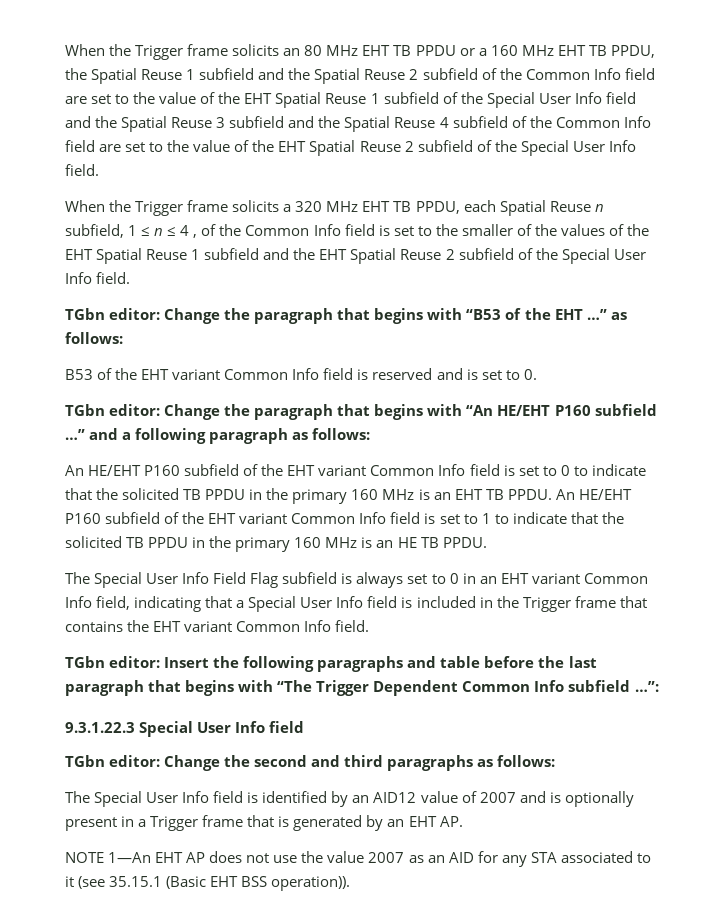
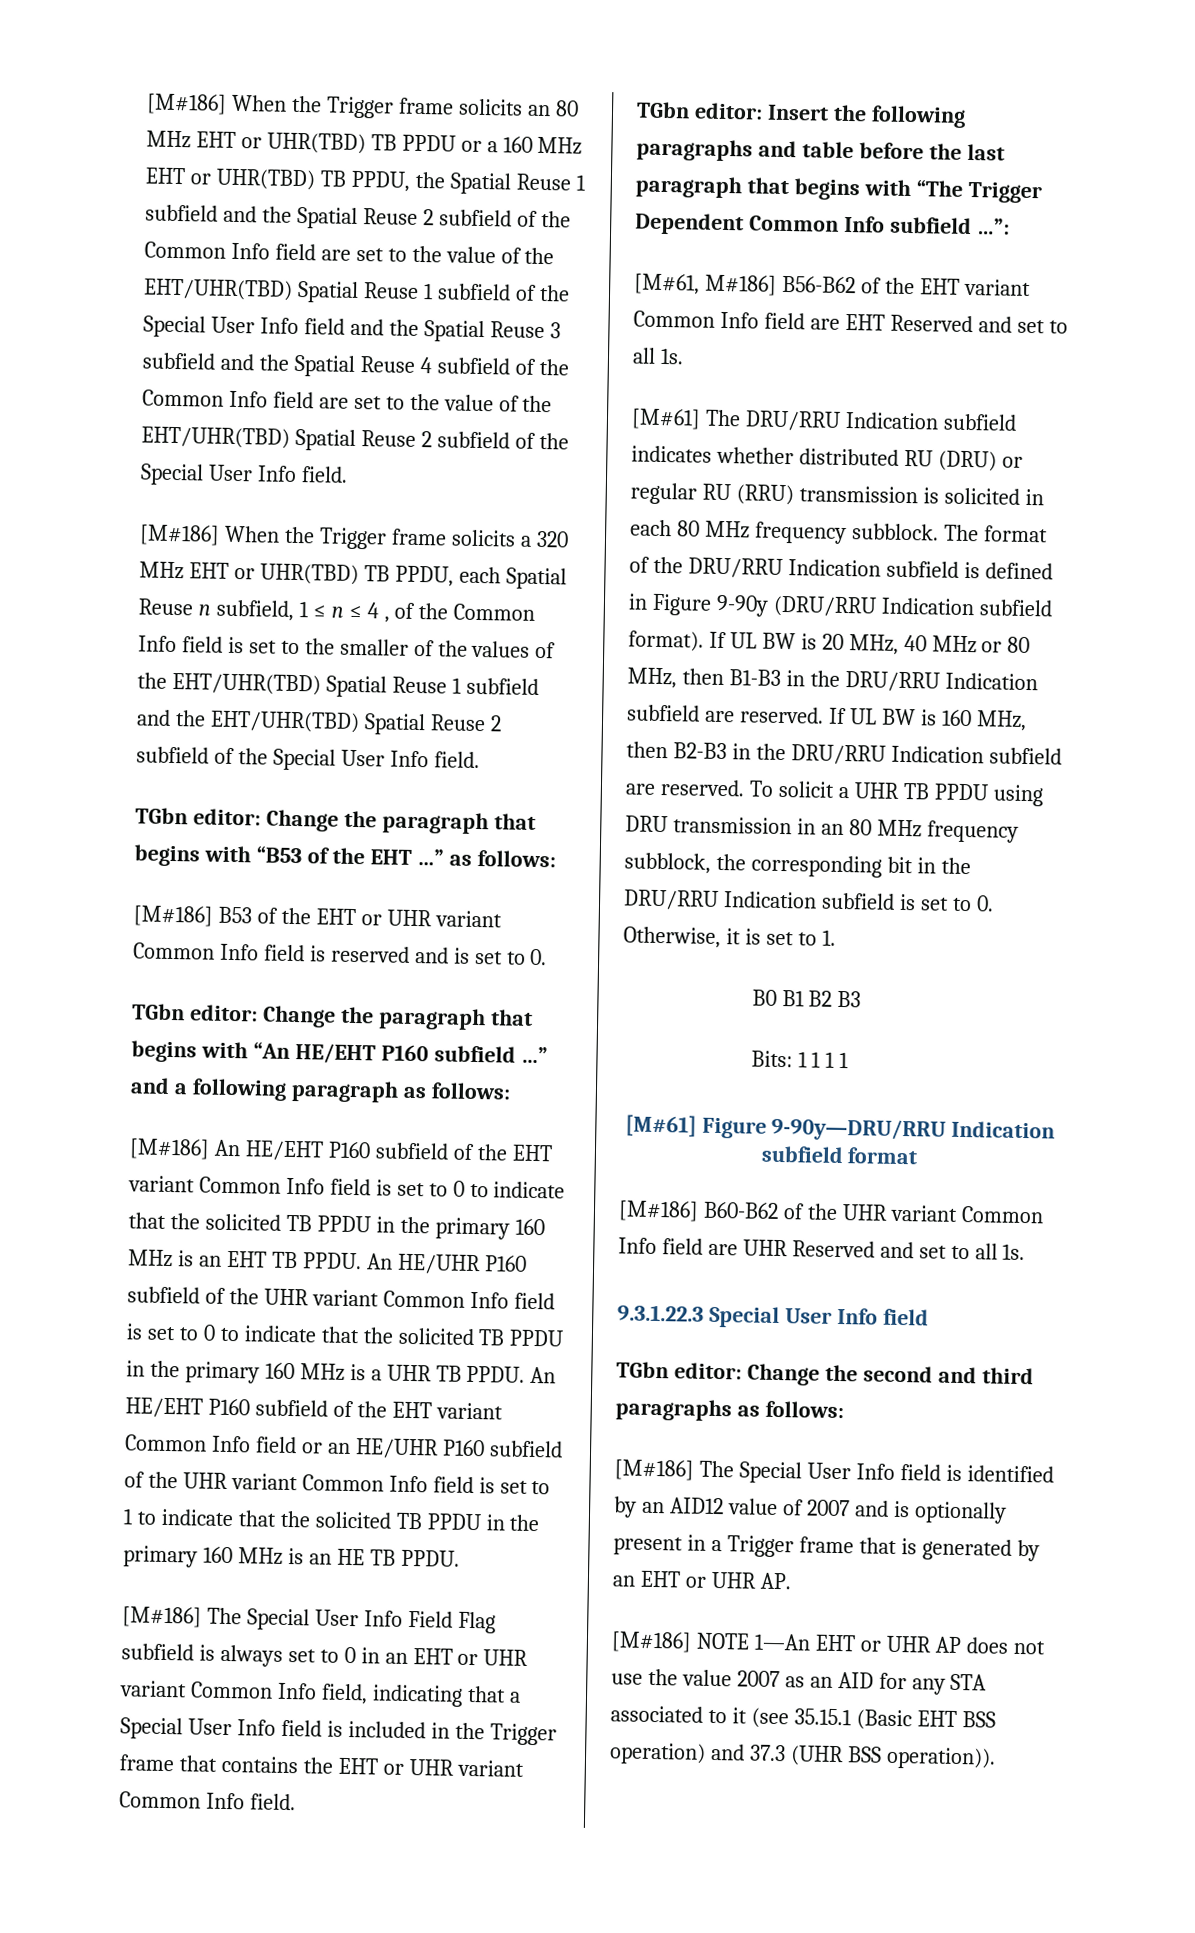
(65, 50) none -> [146,93,227,115] [M#186]
(391, 50) none -> [240,132,366,155] or UHR(TBD)
(586, 50) none -> [189,168,316,191] or UHR(TBD)
[244,93,273,104] EHT -> [143,278,293,301] EHT/UHR(TBD)
[278,141,307,152] EHT -> [141,426,290,449] EHT/UHR(TBD)
(99, 170) none -> [139,524,220,546] [M#186]
(391, 206) none -> [233,563,359,586] or UHR(TBD)
[65,248,348,264] EHT Spatial Reuse 1 subfield and the EHT -> [171,672,539,698] [136,709,360,734] EHT/UHR(TBD) Spatial Reuse 1 subfield and the EHT/UHR(TBD)
(123, 338) none -> [133,905,213,927] [M#186]
(170, 374) none -> [360,909,432,927] or UHR
(371, 434) none -> [129,1138,210,1160] [M#186]
(575, 494) none -> [396,1253,527,1275] [127,1286,555,1310] [126,1323,565,1347] [126,1360,557,1384] HE/UHR P160 subfield of the UHR variant Common Info field is set to 0 to indicate that the solicited TB PPDU in the primary 160 MHz is a UHR TB PPDU. An
(421, 518) none -> [300,1438,563,1459] [124,1471,474,1494] or an HE/UHR P160 subfield of the UHR variant Common Info field
(487, 542) none -> [122,1606,202,1628] [M#186]
(529, 578) none -> [457,1649,529,1666] or UHR
(182, 626) none -> [382,1759,454,1776] or UHR
(659, 686) none -> [634,273,1031,297] [633,310,1068,334] [632,347,684,365] [631,408,1017,431] [631,445,1023,472] [630,482,1044,506] [630,519,1048,545] [629,556,1053,580] [628,593,1053,618] [628,630,1031,655] [627,667,1038,692] [627,704,1027,731] [626,741,1062,765] [625,779,1044,807] [625,815,1019,843] [624,852,971,878] [623,889,994,912] [623,926,836,949] [751,989,862,1008] [750,1050,850,1069] [624,1114,1056,1142] [760,1145,919,1165] [618,1200,1044,1224] [618,1237,1026,1261] // [M#61, M#186] B56-B62 of the EHT variant Common Info field are EHT Reserved and set to all 1s. // [M#61] The DRU/RRU Indication subfield indicates whether distributed RU (DRU) or regular RU (RRU) transmission is solicited in each 80 MHz frequency subblock. The format of the DRU/RRU Indication subfield is defined in Figure 9-90y (DRU/RRU Indication subfield format). If UL BW is 20 MHz, 40 MHz or 80 MHz, then B1-B3 in the DRU/RRU Indication subfield are reserved. If UL BW is 160 MHz, then B2-B3 in the DRU/RRU Indication subfield are reserved. To solicit a UHR TB PPDU using DRU transmission in an 80 MHz frequency subblock, the corresponding bit in the DRU/RRU Indication subfield is set to 0. Otherwise, it is set to 1. // B0 B1 B2 B3 // Bits: 1 1 1 1 // [M#61] Figure 9-90y—DRU/RRU Indication subfield format // [M#186] B60-B62 of the UHR variant Common Info field are UHR Reserved and set to all 1s.
(556, 761) none -> [614,1459,694,1481] [M#186]
(437, 821) none -> [684,1571,757,1589] or UHR
(463, 821) none -> [611,1631,692,1653] [M#186]
(184, 857) none -> [859,1635,932,1653] or UHR
(268, 881) none -> [609,1742,882,1767] operation) and 37.3 (UHR BSS

